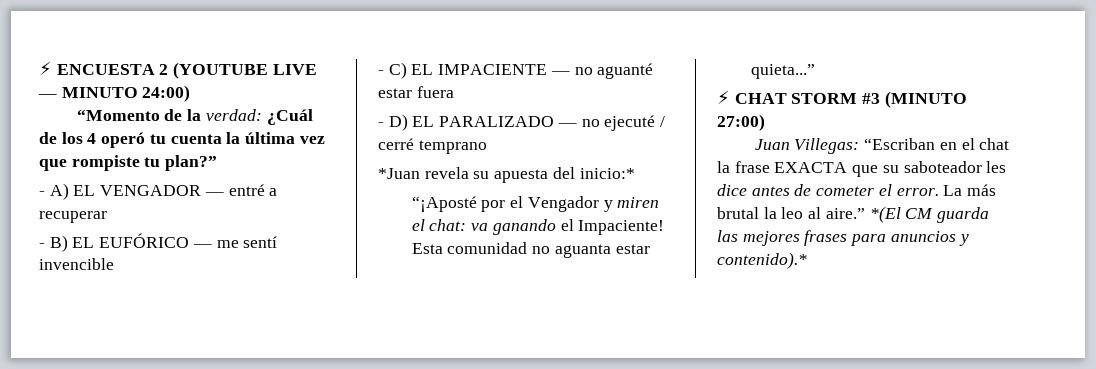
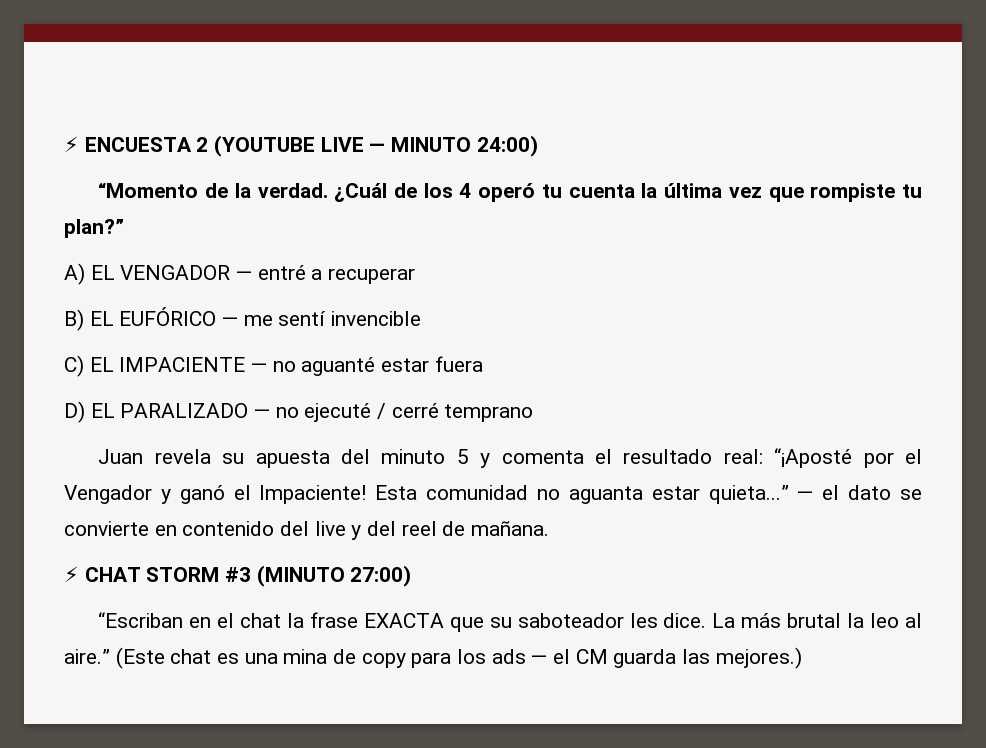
[205,109,262,121] verdad: -> [257,183,328,198] verdad.
[39,191,45,196] - -> (124, 228) none
[39,243,45,248] - -> (416, 276) none
[378,70,384,75] - -> (422, 318) none
[378,122,384,127] - -> (483, 364) none
[378,168,420,179] *Juan -> [98,449,144,464] Juan
[579,168,635,179] inicio:* // -> [381,449,763,468] minuto 5 y comenta el resultado real:
[617,197,660,208] [411,219,556,235] miren el chat: va ganando -> [179,485,225,504] ganó
(815, 71) none -> [797,485,923,500] [64,521,550,540] — el dato se convierte en contenido del live y del reel de mañana.
[754,138,860,154] Juan Villegas: -> (412, 576) none
[717,184,939,196] dice antes de cometer el error. -> [663,613,707,628] dice.
[869,206,990,223] [717,230,969,246] [717,252,807,269] *(El CM guarda las mejores frases para anuncios y contenido).* -> [115,647,802,669] (Este chat es una mina de copy para los ads — el CM guarda las mejores.)

